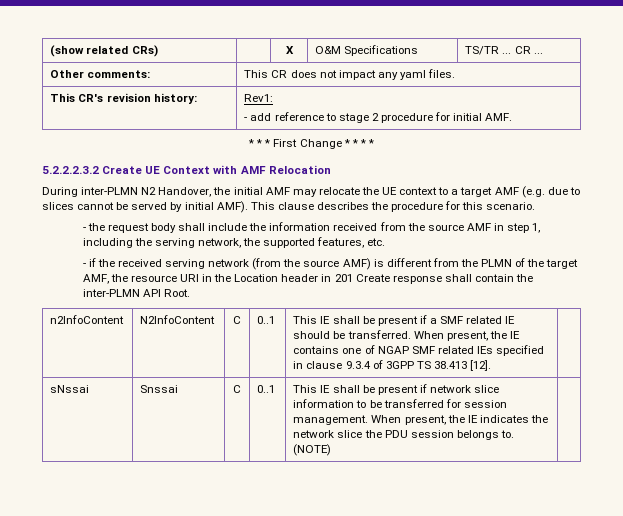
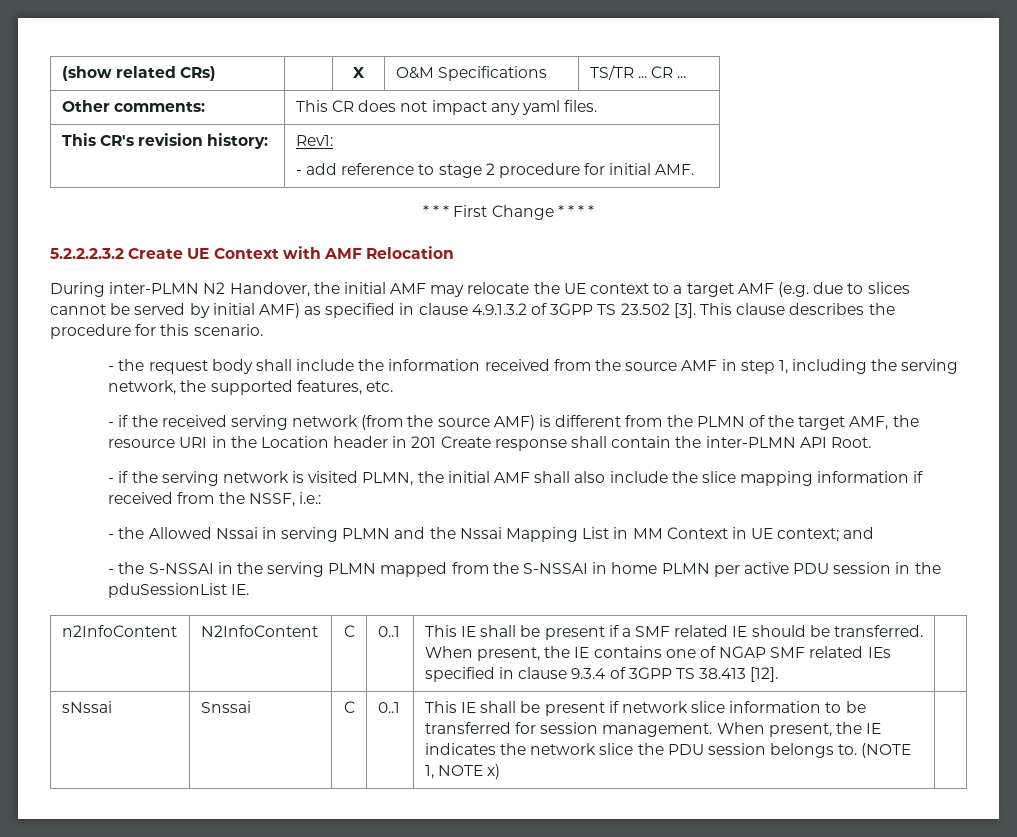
[216,201,248,213] AMF). -> [258,303,696,318] AMF) as specified in clause 4.9.1.3.2 of 3GPP TS 23.502 [3].
(190, 293) none -> [108,471,924,486] [108,492,321,507] [108,527,875,542] [108,562,941,577] [108,583,250,598] // - if the serving network is visited PLMN, the initial AMF shall also include the slice mapping information if received from the NSSF, i.e.: // - the Allowed Nssai in serving PLMN and the Nssai Mapping List in MM Context in UE context; and // - the S-NSSAI in the serving PLMN mapped from the S-NSSAI in home PLMN per active PDU session in the pduSessionList IE.
[293,444,332,456] (NOTE) -> [861,743,912,758] [424,764,501,779] (NOTE 1, NOTE x)

